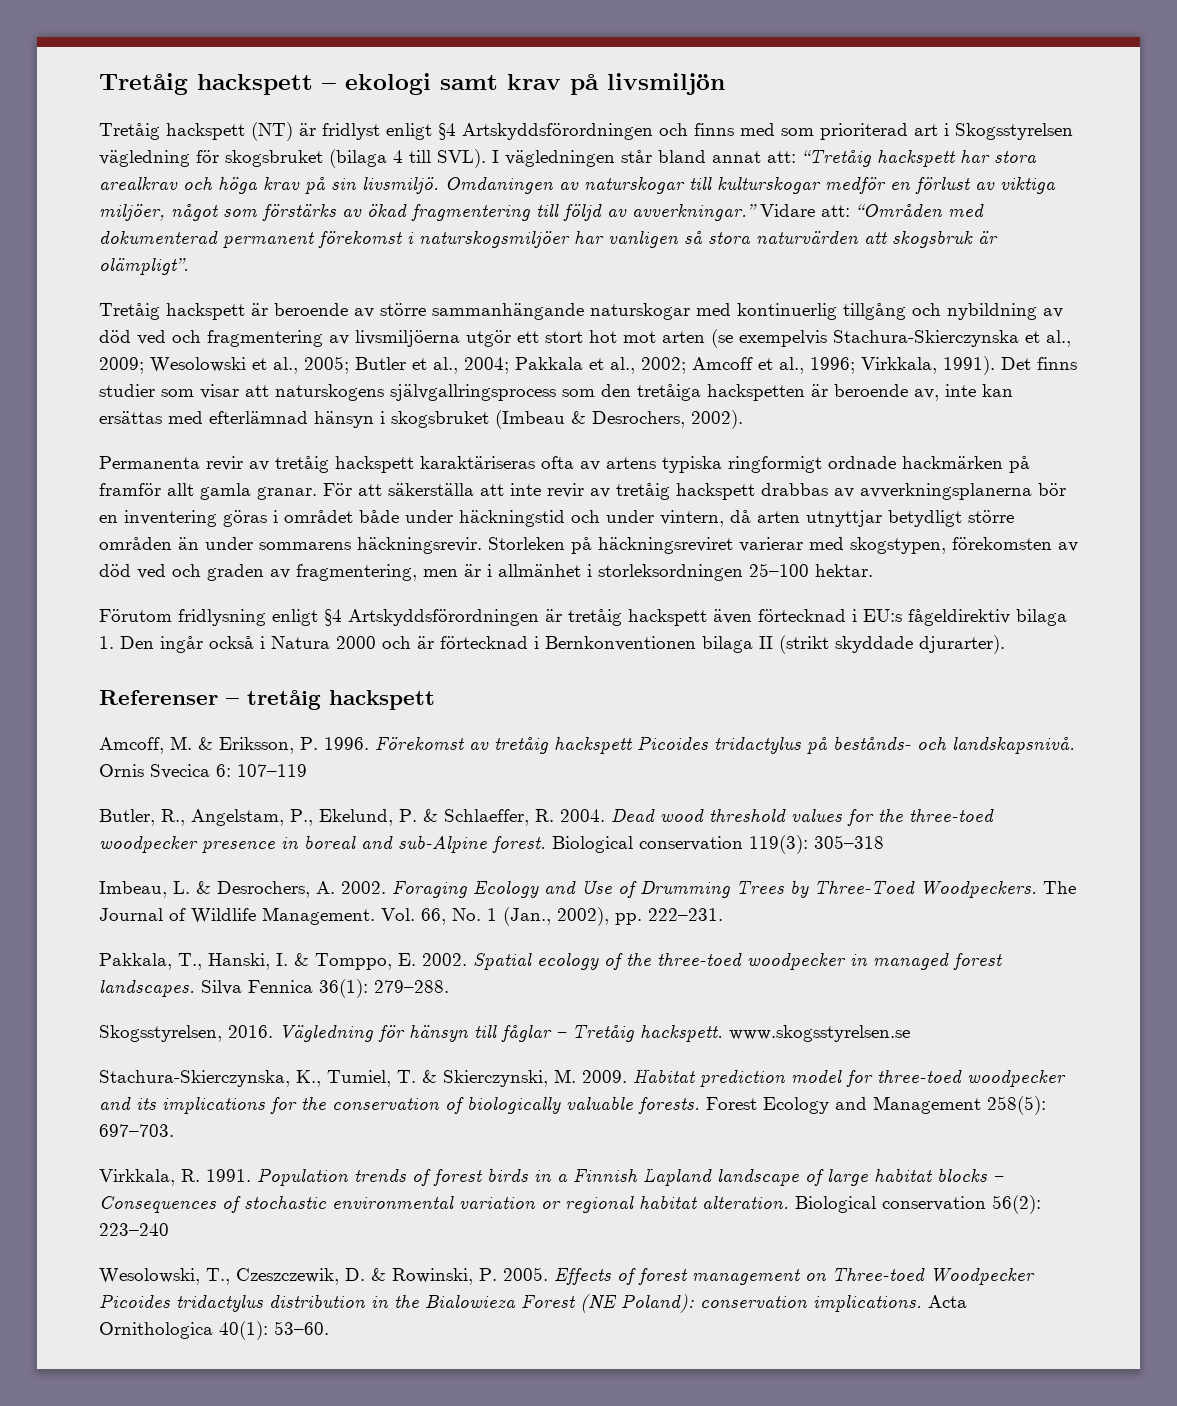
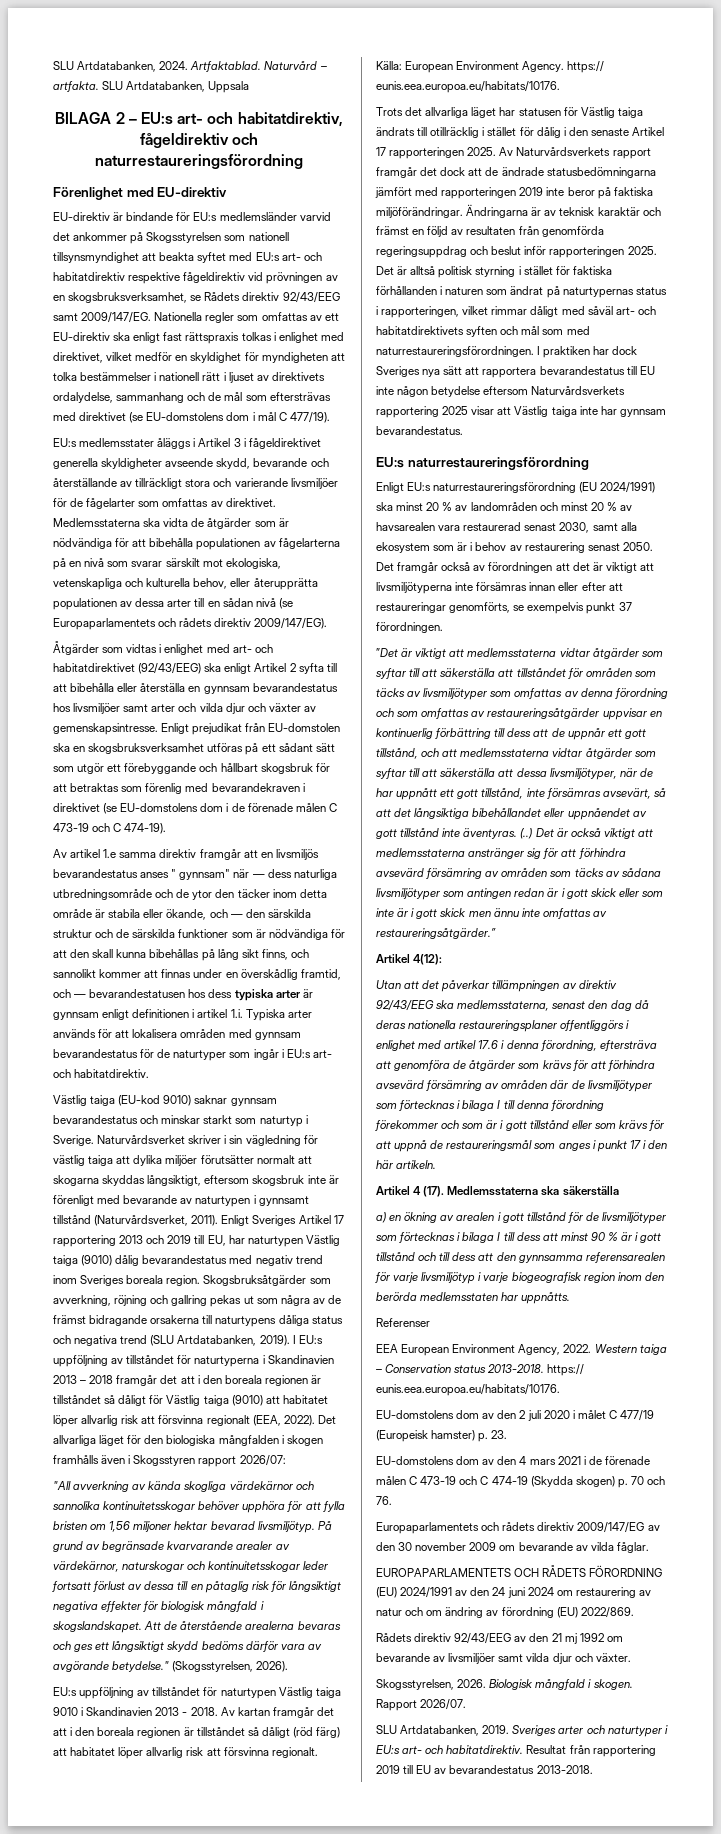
[99,73,725,95] [99,122,1073,141] [99,149,1037,168] [99,177,1056,194] [99,204,984,221] [99,230,998,248] [99,258,189,275] [99,303,1063,320] [99,329,1071,348] [99,356,1077,375] [99,384,1013,401] [99,410,743,429] [99,456,1030,473] [99,483,1066,500] [99,510,1014,527] [99,537,1078,554] [99,563,873,581] [99,609,1067,626] [99,635,1005,654] [99,690,435,710] [99,736,1075,754] [99,764,307,779] [99,809,994,826] [99,835,884,854] [99,880,1076,898] [99,907,723,926] [99,953,1003,970] [99,979,449,998] [99,1024,910,1042] [99,1069,1066,1087] [99,1096,1046,1115] [99,1124,174,1137] [99,1168,1004,1186] [99,1195,1041,1214] [99,1223,169,1236] [99,1267,1035,1285] [99,1294,967,1313] [99,1321,329,1340] Tretåig hackspett – ekologi samt krav på livsmiljön // Tretåig hackspett (NT) är fridlyst enligt §4 Artskyddsförordningen och finns med som prioriterad art i Skogsstyrelsen vägledning för skogsbruket (bilaga 4 till SVL). I vägledningen står bland annat att: “Tretåig hackspett har stora arealkrav och höga krav på sin livsmiljö. Omdaningen av naturskogar till kulturskogar medför en förlust av viktiga miljöer, något som förstärks av ökad fragmentering till följd av avverkningar.” Vidare att: “Områden med dokumenterad permanent förekomst i naturskogsmiljöer har vanligen så stora naturvärden att skogsbruk är olämpligt”. // Tretåig hackspett är beroende av större sammanhängande naturskogar med kontinuerlig tillgång och nybildning av död ved och fragmentering av livsmiljöerna utgör ett stort hot mot arten (se exempelvis Stachura-Skierczynska et al., 2009; Wesolowski et al., 2005; Butler et al., 2004; Pakkala et al., 2002; Amcoff et al., 1996; Virkkala, 1991). Det finns studier som visar att naturskogens självgallringsprocess som den tretåiga hackspetten är beroende av, inte kan ersättas med efterlämnad hänsyn i skogsbruket (Imbeau & Desrochers, 2002). // Permanenta revir av tretåig hackspett karaktäriseras ofta av artens typiska ringformigt ordnade hackmärken på framför allt gamla granar. För att säkerställa att inte revir av tretåig hackspett drabbas av avverkningsplanerna bör en inventering göras i området både under häckningstid och under vintern, då arten utnyttjar betydligt större områden än under sommarens häckningsrevir. Storleken på häckningsreviret varierar med skogstypen, förekomsten av död ved och graden av fragmentering, men är i allmänhet i storleksordningen 25–100 hektar. // Förutom fridlysning enligt §4 Artskyddsförordningen är tretåig hackspett även förtecknad i EU:s fågeldirektiv bilaga 1. Den ingår också i Natura 2000 och är förtecknad i Bernkonventionen bilaga II (strikt skyddade djurarter). // Referenser – tretåig hackspett // Amcoff, M. & Eriksson, P. 1996. Förekomst av tretåig hackspett Picoides tridactylus på bestånds- och landskapsnivå. Ornis Svecica 6: 107–119 // Butler, R., Angelstam, P., Ekelund, P. & Schlaeffer, R. 2004. Dead wood threshold values for the three-toed woodpecker presence in boreal and sub-Alpine forest. Biological conservation 119(3): 305–318 // Imbeau, L. & Desrochers, A. 2002. Foraging Ecology and Use of Drumming Trees by Three-Toed Woodpeckers. The Journal of Wildlife Management. Vol. 66, No. 1 (Jan., 2002), pp. 222–231. // Pakkala, T., Hanski, I. & Tomppo, E. 2002. Spatial ecology of the three-toed woodpecker in managed forest landscapes. Silva Fennica 36(1): 279–288. // Skogsstyrelsen, 2016. Vägledning för hänsyn till fåglar – Tretåig hackspett. www.skogsstyrelsen.se // Stachura-Skierczynska, K., Tumiel, T. & Skierczynski, M. 2009. Habitat prediction model for three-toed woodpecker and its implications for the conservation of biologically valuable forests. Forest Ecology and Management 258(5): 697–703. // Virkkala, R. 1991. Population trends of forest birds in a Finnish Lapland landscape of large habitat blocks – Consequences of stochastic environmental variation or regional habitat alteration. Biological conservation 56(2): 223–240 // Wesolowski, T., Czeszczewik, D. & Rowinski, P. 2005. Effects of forest management on Three-toed Woodpecker Picoides tridactylus distribution in the Bialowieza Forest (NE Poland): conservation implications. Acta Ornithologica 40(1): 53–60. -> [53,61,327,72] [53,81,250,93] [55,112,343,127] [139,133,259,148] [95,154,303,169] [53,187,228,200] [53,212,331,221] [53,232,289,244] [53,252,322,263] [53,272,338,284] [53,292,340,303] [53,312,339,323] [53,332,344,344] [53,352,345,363] [53,372,325,383] [53,392,331,403] [53,412,330,423] [53,438,321,449] [53,458,329,469] [53,478,338,489] [53,498,276,509] [53,518,289,529] [53,538,340,550] [53,558,281,570] [53,578,318,590] [53,598,293,610] [53,618,328,630] [53,641,273,655] [53,663,337,674] [53,683,338,694] [53,703,316,714] [53,723,341,735] [53,743,335,755] [53,763,330,774] [53,783,305,794] [53,803,337,814] [53,823,167,834] [53,849,319,860] [53,869,337,880] [53,889,327,900] [53,909,311,920] [53,929,345,940] [53,949,309,961] [53,969,341,980] [53,989,313,1001] [53,1009,312,1021] [53,1029,301,1040] [53,1049,332,1061] [53,1069,150,1078] [53,1095,277,1106] [53,1115,308,1127] [53,1135,318,1146] [53,1155,312,1166] [53,1175,339,1186] [53,1195,309,1207] [53,1215,344,1226] [53,1235,340,1247] [53,1255,323,1266] [53,1275,331,1286] [53,1295,341,1307] [53,1315,343,1327] [53,1335,323,1346] [53,1355,334,1367] [53,1375,322,1386] [53,1395,328,1406] [53,1415,336,1427] [53,1435,323,1446] [53,1455,286,1467] [53,1481,314,1492] [53,1501,345,1513] [53,1521,332,1533] [53,1541,290,1552] [53,1561,329,1572] [52,1581,341,1593] [53,1601,264,1612] [53,1621,341,1633] [53,1641,322,1652] [53,1661,289,1672] [53,1687,341,1699] [53,1707,334,1718] [53,1727,341,1738] [53,1747,318,1759] [376,61,605,73] [376,81,560,93] [376,107,643,118] [376,127,665,138] [376,147,651,159] [376,167,656,178] [375,187,653,199] [376,204,661,218] [376,226,604,237] [376,246,657,258] [376,266,612,278] [376,286,667,298] [376,306,656,318] [376,326,590,337] [376,346,638,358] [376,366,655,378] [376,386,626,397] [376,406,666,418] [376,426,463,435] [376,457,589,470] [376,482,656,493] [376,502,633,511] [376,522,637,533] [376,542,653,553] [376,562,654,573] [376,582,623,594] [376,602,632,614] [376,622,443,633] [376,648,663,659] [376,668,656,679] [376,688,668,700] [376,708,662,720] [376,728,646,740] [376,748,656,759] [376,768,653,780] [376,788,666,800] [376,808,647,820] [376,828,653,839] [376,848,626,859] [376,868,661,879] [376,888,663,900] [376,908,607,919] [376,928,496,939] [376,954,443,965] [376,980,617,992] [376,1000,649,1011] [376,1020,630,1032] [376,1040,657,1051] [376,1060,655,1071] [376,1080,652,1092] [376,1100,604,1111] [375,1120,665,1131] [376,1140,668,1152] [376,1160,437,1169] [376,1186,619,1197] [376,1212,667,1224] [376,1232,662,1243] [376,1252,665,1263] [375,1272,664,1284] [376,1292,571,1304] [376,1318,430,1327] [376,1344,667,1356] [376,1364,585,1376] [376,1384,560,1396] [376,1410,655,1421] [376,1430,508,1442] [376,1456,650,1465] [376,1476,666,1488] [376,1496,392,1505] [376,1522,660,1534] [376,1542,649,1553] [376,1565,663,1577] [376,1587,651,1598] [376,1607,634,1618] [376,1633,623,1644] [376,1653,631,1664] [376,1679,633,1690] [376,1699,467,1711] [376,1725,668,1737] [376,1745,656,1757] [376,1765,593,1774] SLU Artdatabanken, 2024. Artfaktablad. Naturvård – artfakta. SLU Artdatabanken, Uppsala // BILAGA 2 – EU:s art- och habitatdirektiv, fågeldirektiv och naturrestaureringsförordning // Förenlighet med EU-direktiv // EU-direktiv är bindande för EU:s medlemsländer varvid det ankommer på Skogsstyrelsen som nationell tillsynsmyndighet att beakta syftet med EU:s art- och habitatdirektiv respektive fågeldirektiv vid prövningen av en skogsbruksverksamhet, se Rådets direktiv 92/43/EEG samt 2009/147/EG. Nationella regler som omfattas av ett EU-direktiv ska enligt fast rättspraxis tolkas i enlighet med direktivet, vilket medför en skyldighet för myndigheten att tolka bestämmelser i nationell rätt i ljuset av direktivets ordalydelse, sammanhang och de mål som eftersträvas med direktivet (se EU-domstolens dom i mål C 477/19). // EU:s medlemsstater åläggs i Artikel 3 i fågeldirektivet generella skyldigheter avseende skydd, bevarande och återställande av tillräckligt stora och varierande livsmiljöer för de fågelarter som omfattas av direktivet. Medlemsstaterna ska vidta de åtgärder som är nödvändiga för att bibehålla populationen av fågelarterna på en nivå som svarar särskilt mot ekologiska, vetenskapliga och kulturella behov, eller återupprätta populationen av dessa arter till en sådan nivå (se Europaparlamentets och rådets direktiv 2009/147/EG). // Åtgärder som vidtas i enlighet med art- och habitatdirektivet (92/43/EEG) ska enligt Artikel 2 syfta till att bibehålla eller återställa en gynnsam bevarandestatus hos livsmiljöer samt arter och vilda djur och växter av gemenskapsintresse. Enligt prejudikat från EU-domstolen ska en skogsbruksverksamhet utföras på ett sådant sätt som utgör ett förebyggande och hållbart skogsbruk för att betraktas som förenlig med bevarandekraven i direktivet (se EU-domstolens dom i de förenade målen C 473-19 och C 474-19). // Av artikel 1.e samma direktiv framgår att en livsmiljös bevarandestatus anses " gynnsam" när — dess naturliga utbredningsområde och de ytor den täcker inom detta område är stabila eller ökande, och — den särskilda struktur och de särskilda funktioner som är nödvändiga för att den skall kunna bibehållas på lång sikt finns, och sannolikt kommer att finnas under en överskådlig framtid, och — bevarandestatusen hos dess typiska arter är gynnsam enligt definitionen i artikel 1.i. Typiska arter används för att lokalisera områden med gynnsam bevarandestatus för de naturtyper som ingår i EU:s art- och habitatdirektiv. // Västlig taiga (EU-kod 9010) saknar gynnsam bevarandestatus och minskar starkt som naturtyp i Sverige. Naturvårdsverket skriver i sin vägledning för västlig taiga att dylika miljöer förutsätter normalt att skogarna skyddas långsiktigt, eftersom skogsbruk inte är förenligt med bevarande av naturtypen i gynnsamt tillstånd (Naturvårdsverket, 2011). Enligt Sveriges Artikel 17 rapportering 2013 och 2019 till EU, har naturtypen Västlig taiga (9010) dålig bevarandestatus med negativ trend inom Sveriges boreala region. Skogsbruksåtgärder som avverkning, röjning och gallring pekas ut som några av de främst bidragande orsakerna till naturtypens dåliga status och negativa trend (SLU Artdatabanken, 2019). I EU:s uppföljning av tillståndet för naturtyperna i Skandinavien 2013 – 2018 framgår det att i den boreala regionen är tillståndet så dåligt för Västlig taiga (9010) att habitatet löper allvarlig risk att försvinna regionalt (EEA, 2022). Det allvarliga läget för den biologiska mångfalden i skogen framhålls även i Skogsstyren rapport 2026/07: // "All avverkning av kända skogliga värdekärnor och sannolika kontinuitetsskogar behöver upphöra för att fylla bristen om 1,56 miljoner hektar bevarad livsmiljötyp. På grund av begränsade kvarvarande arealer av värdekärnor, naturskogar och kontinuitetsskogar leder fortsatt förlust av dessa till en påtaglig risk för långsiktigt negativa effekter för biologisk mångfald i skogslandskapet. Att de återstående arealerna bevaras och ges ett långsiktigt skydd bedöms därför vara av avgörande betydelse." (Skogsstyrelsen, 2026). // EU:s uppföljning av tillståndet för naturtypen Västlig taiga 9010 i Skandinavien 2013 - 2018. Av kartan framgår det att i den boreala regionen är tillståndet så dåligt (röd färg) att habitatet löper allvarlig risk att försvinna regionalt. Källa: European Environment Agency. https:// eunis.eea.europoa.eu/habitats/10176. // Trots det allvarliga läget har statusen för Västlig taiga ändrats till otillräcklig i stället för dålig i den senaste Artikel 17 rapporteringen 2025. Av Naturvårdsverkets rapport framgår det dock att de ändrade statusbedömningarna jämfört med rapporteringen 2019 inte beror på faktiska miljöförändringar. Ändringarna är av teknisk karaktär och främst en följd av resultaten från genomförda regeringsuppdrag och beslut inför rapporteringen 2025. Det är alltså politisk styrning i stället för faktiska förhållanden i naturen som ändrat på naturtypernas status i rapporteringen, vilket rimmar dåligt med såväl art- och habitatdirektivets syften och mål som med naturrestaureringsförordningen. I praktiken har dock Sveriges nya sätt att rapportera bevarandestatus till EU inte någon betydelse eftersom Naturvårdsverkets rapportering 2025 visar att Västlig taiga inte har gynnsam bevarandestatus. // EU:s naturrestaureringsförordning // Enligt EU:s naturrestaureringsförordning (EU 2024/1991) ska minst 20 % av landområden och minst 20 % av havsarealen vara restaurerad senast 2030, samt alla ekosystem som är i behov av restaurering senast 2050. Det framgår också av förordningen att det är viktigt att livsmiljötyperna inte försämras innan eller efter att restaureringar genomförts, se exempelvis punkt 37 förordningen. // ”Det är viktigt att medlemsstaterna vidtar åtgärder som syftar till att säkerställa att tillståndet för områden som täcks av livsmiljötyper som omfattas av denna förordning och som omfattas av restaureringsåtgärder uppvisar en kontinuerlig förbättring till dess att de uppnår ett gott tillstånd, och att medlemsstaterna vidtar åtgärder som syftar till att säkerställa att dessa livsmiljötyper, när de har uppnått ett gott tillstånd, inte försämras avsevärt, så att det långsiktiga bibehållandet eller uppnåendet av gott tillstånd inte äventyras. (..) Det är också viktigt att medlemsstaterna anstränger sig för att förhindra avsevärd försämring av områden som täcks av sådana livsmiljötyper som antingen redan är i gott skick eller som inte är i gott skick men ännu inte omfattas av restaureringsåtgärder.” // Artikel 4(12): // Utan att det påverkar tillämpningen av direktiv 92/43/EEG ska medlemsstaterna, senast den dag då deras nationella restaureringsplaner offentliggörs i enlighet med artikel 17.6 i denna förordning, eftersträva att genomföra de åtgärder som krävs för att förhindra avsevärd försämring av områden där de livsmiljötyper som förtecknas i bilaga I till denna förordning förekommer och som är i gott tillstånd eller som krävs för att uppnå de restaureringsmål som anges i punkt 17 i den här artikeln. // Artikel 4 (17). Medlemsstaterna ska säkerställa // a) en ökning av arealen i gott tillstånd för de livsmiljötyper som förtecknas i bilaga I till dess att minst 90 % är i gott tillstånd och till dess att den gynnsamma referensarealen för varje livsmiljötyp i varje biogeografisk region inom den berörda medlemsstaten har uppnåtts. // Referenser // EEA European Environment Agency, 2022. Western taiga – Conservation status 2013-2018. https:// eunis.eea.europoa.eu/habitats/10176. // EU-domstolens dom av den 2 juli 2020 i målet C 477/19 (Europeisk hamster) p. 23. // EU-domstolens dom av den 4 mars 2021 i de förenade målen C 473-19 och C 474-19 (Skydda skogen) p. 70 och 76. // Europaparlamentets och rådets direktiv 2009/147/EG av den 30 november 2009 om bevarande av vilda fåglar. // EUROPAPARLAMENTETS OCH RÅDETS FÖRORDNING (EU) 2024/1991 av den 24 juni 2024 om restaurering av natur och om ändring av förordning (EU) 2022/869. // Rådets direktiv 92/43/EEG av den 21 mj 1992 om bevarande av livsmiljöer samt vilda djur och växter. // Skogsstyrelsen, 2026. Biologisk mångfald i skogen. Rapport 2026/07. // SLU Artdatabanken, 2019. Sveriges arter och naturtyper i EU:s art- och habitatdirektiv. Resultat från rapportering 2019 till EU av bevarandestatus 2013-2018.

